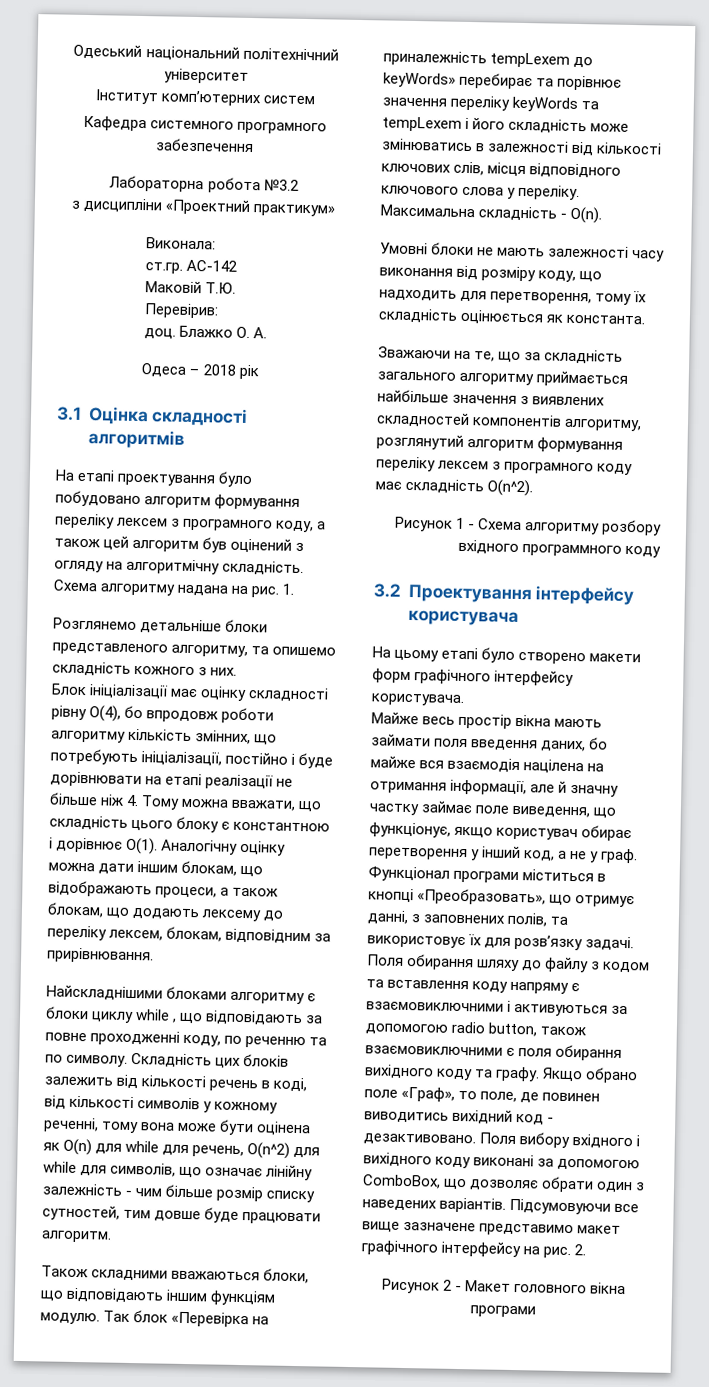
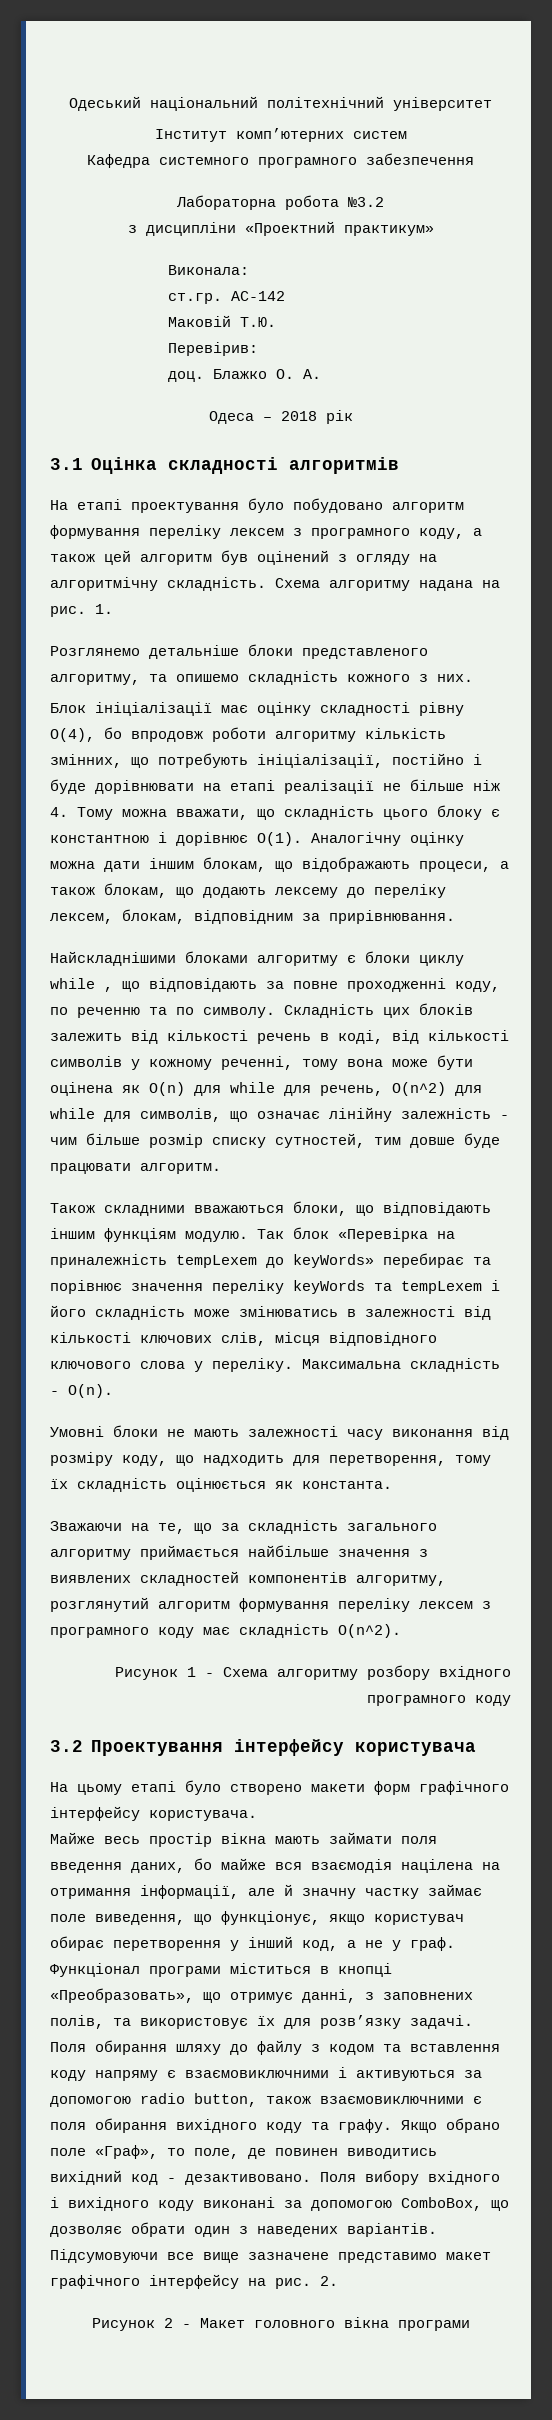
[521,544,622,557] программного -> [367,1695,466,1706] програмного

